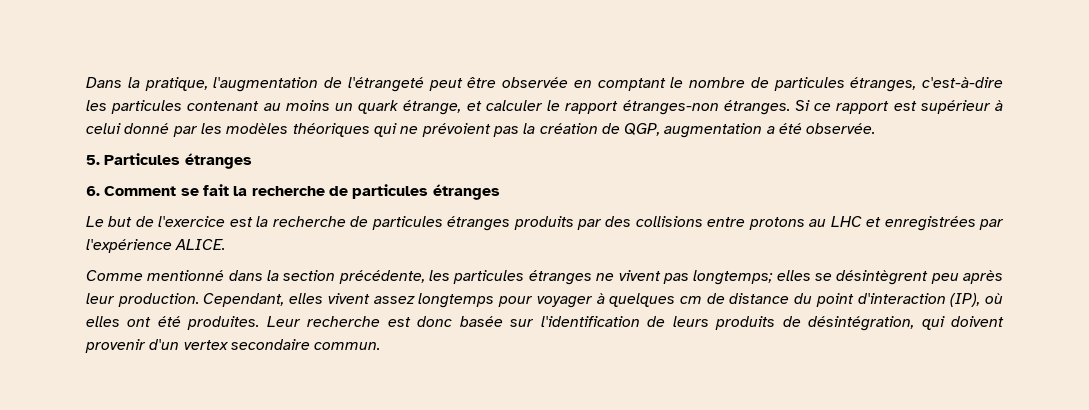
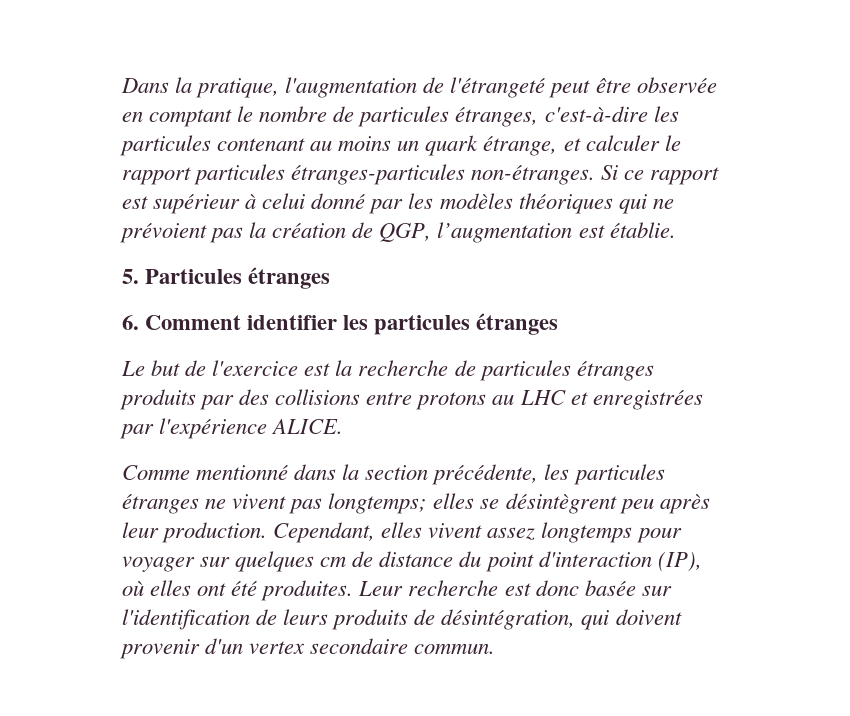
[622,100,790,115] étranges-non étranges. -> [194,164,596,185] particules étranges-particules non-étranges.
[664,123,876,138] augmentation a été observée. -> [437,222,676,243] l’augmentation est établie.
[180,184,348,196] se fait la recherche de -> [247,315,369,330] identifier les
[596,293,605,304] à -> [200,556,231,567] sur

